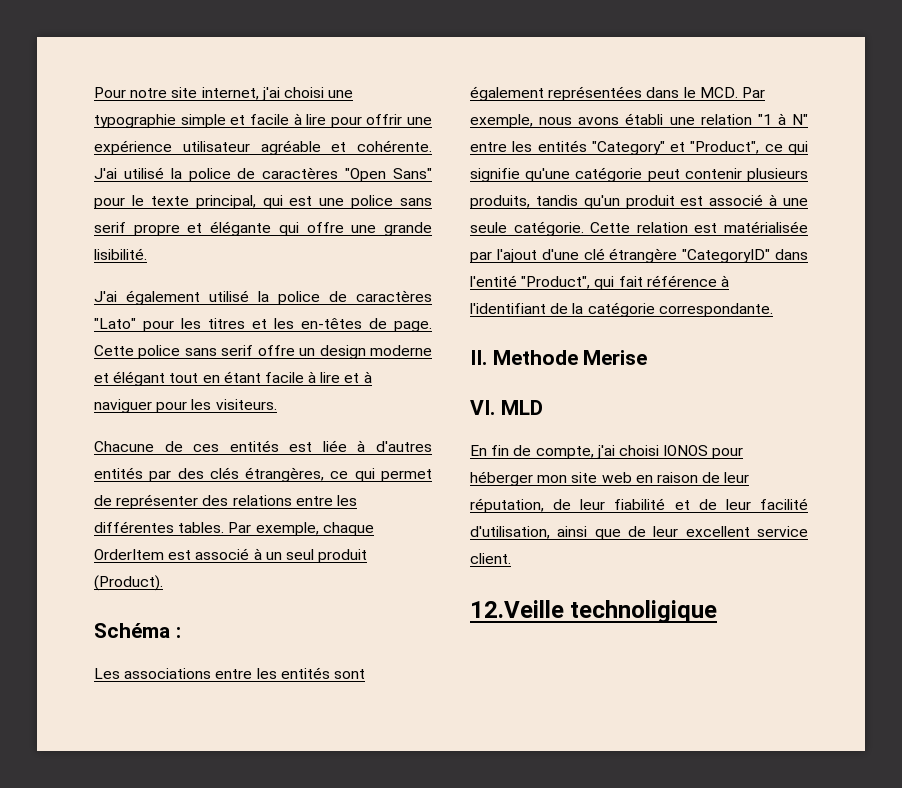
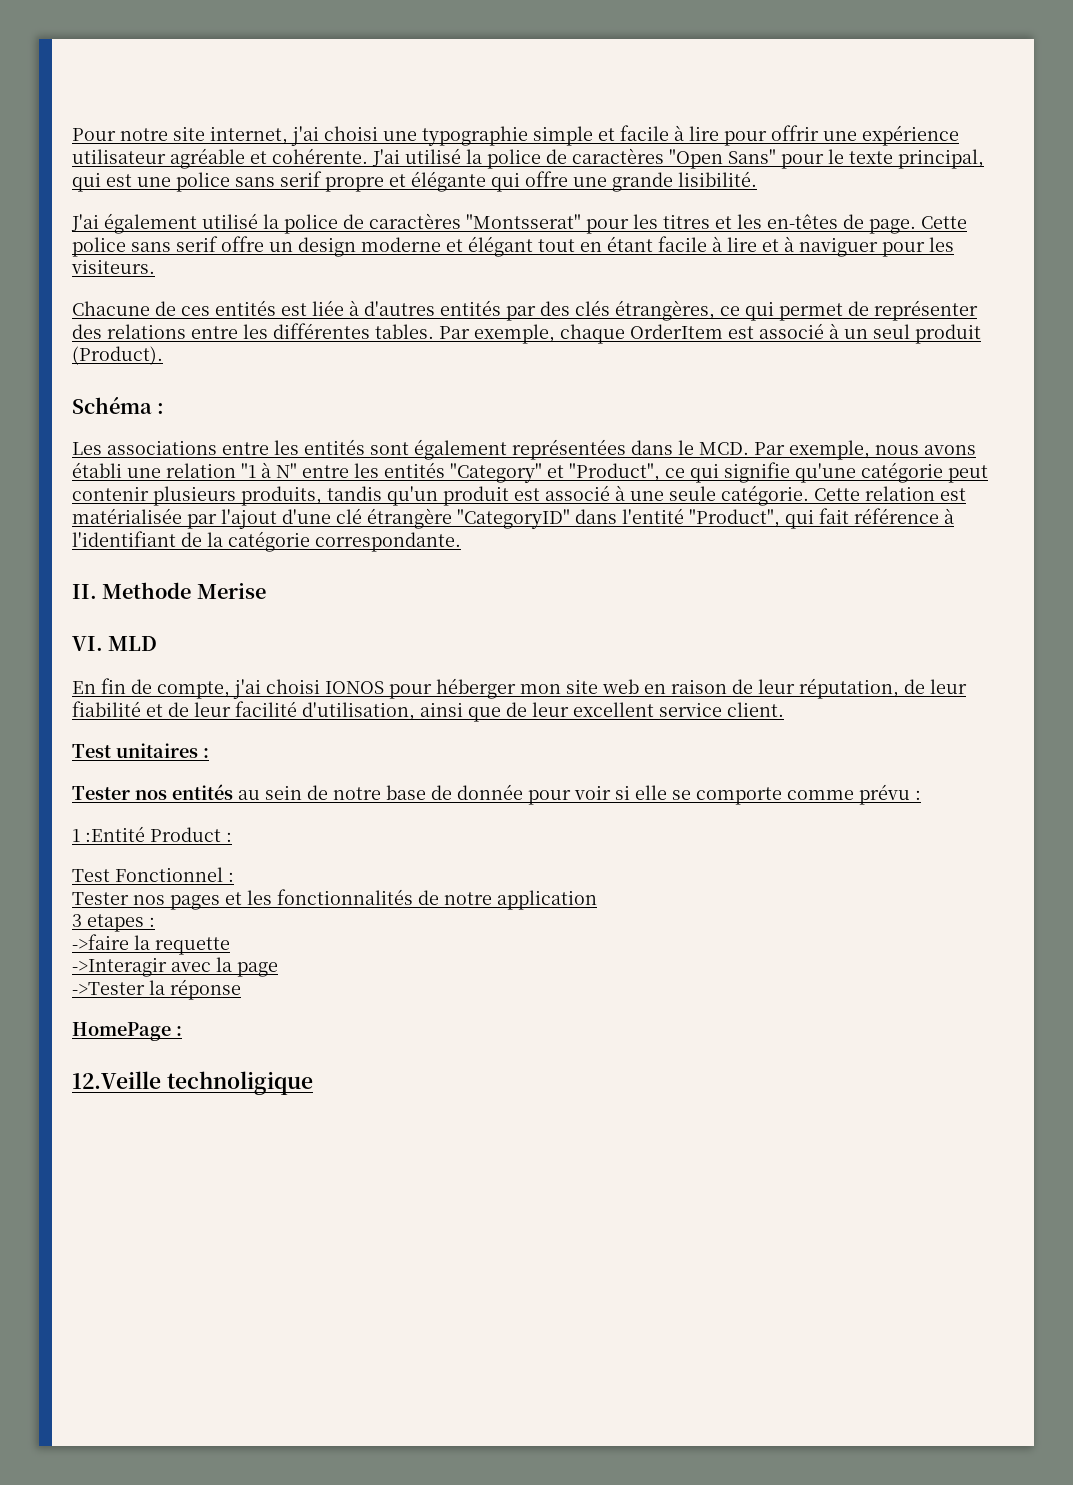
[94,318,136,329] "Lato" -> [466,214,581,229] "Montsserat"
(511, 558) none -> [72,743,209,758] [72,784,921,805] [72,826,232,842] [72,867,234,882] [72,889,597,910] [72,914,155,932] [72,934,230,955] [72,957,278,977] [72,979,241,1000] [72,1022,182,1041] // Test unitaires : // Tester nos entités au sein de notre base de donnée pour voir si elle se comporte comme prévu : // 1 :Entité Product : // Test Fonctionnel : // Tester nos pages et les fonctionnalités de notre application // 3 etapes : // ->faire la requette // ->Interagir avec la page // ->Tester la réponse // HomePage :

